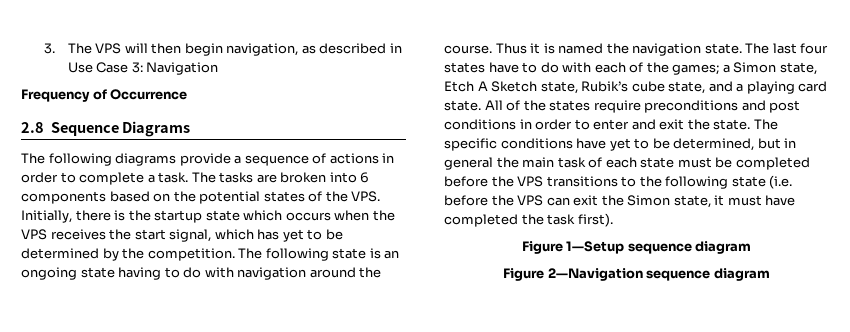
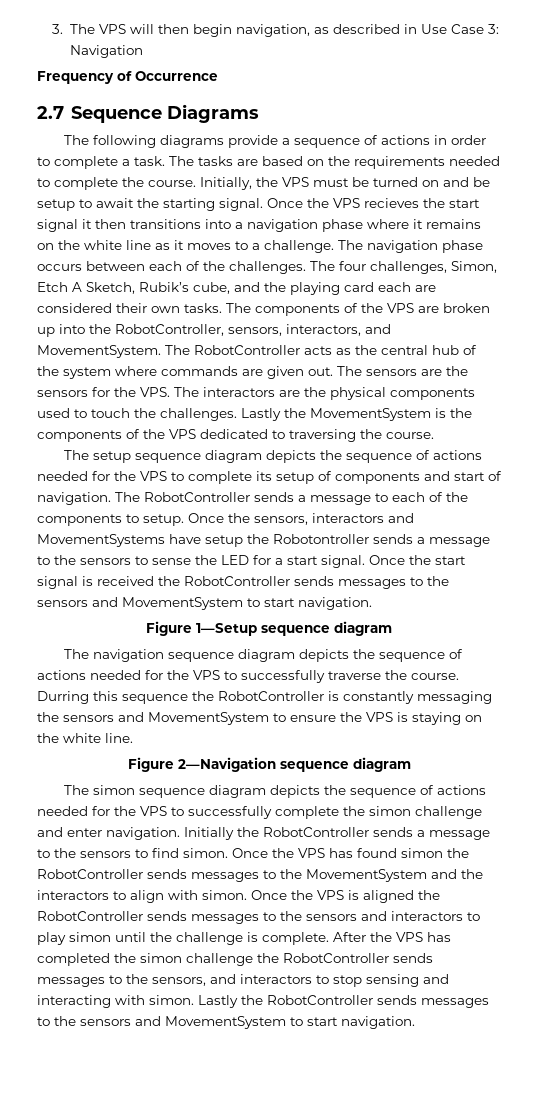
[21,122,44,133] 2.8 -> [37,106,64,119] 2.7
[280,172,370,183] [21,191,381,204] [21,210,395,223] [21,229,343,242] [21,248,400,261] [21,267,382,280] [444,43,829,56] [444,62,817,75] [444,81,828,94] [444,100,801,113] [444,119,778,130] [444,138,797,151] [444,157,810,170] [444,175,793,189] [444,195,796,208] [444,213,613,227] [521,241,752,254] [503,268,770,281] broken into 6 components based on the potential states of the VPS. Initially, there is the startup state which occurs when the VPS receives the start signal, which has yet to be determined by the competition. The following state is an ongoing state having to do with navigation around the course. Thus it is named the navigation state. The last four states have to do with each of the games; a Simon state, Etch A Sketch state, Rubik’s cube state, and a playing card state. All of the states require preconditions and post conditions in order to enter and exit the state. The specific conditions have yet to be determined, but in general the main task of each state must be completed before the VPS transitions to the following state (i.e. before the VPS can exit the Simon state, it must have completed the task first). // Figure 1—Setup sequence diagram // Figure 2—Navigation sequence diagram -> [262,156,500,169] [37,177,490,190] [37,198,480,211] [37,219,481,232] [37,240,483,253] [37,261,497,274] [37,282,436,295] [37,303,490,316] [37,324,391,337] [37,345,477,358] [37,366,468,379] [37,387,475,400] [37,408,472,421] [37,429,434,442] [64,450,483,463] [37,471,502,484] [37,492,468,505] [37,513,414,526] [37,534,490,547] [37,555,466,568] [37,576,449,589] [37,597,372,610] [146,621,392,636] [64,649,464,662] [37,670,459,683] [37,691,492,704] [37,712,482,725] [37,733,133,743] [127,757,411,772] [64,785,487,798] [37,806,482,819] [37,827,490,840] [37,848,469,858] [37,869,483,882] [37,890,440,903] [37,911,480,924] [37,932,451,945] [37,953,433,966] [37,974,449,987] [37,995,489,1008] [37,1016,415,1029] based on the requirements needed to complete the course. Initially, the VPS must be turned on and be setup to await the starting signal. Once the VPS recieves the start signal it then transitions into a navigation phase where it remains on the white line as it moves to a challenge. The navigation phase occurs between each of the challenges. The four challenges, Simon, Etch A Sketch, Rubik’s cube, and the playing card each are considered their own tasks. The components of the VPS are broken up into the RobotController, sensors, interactors, and MovementSystem. The RobotController acts as the central hub of the system where commands are given out. The sensors are the sensors for the VPS. The interactors are the physical components used to touch the challenges. Lastly the MovementSystem is the components of the VPS dedicated to traversing the course. // The setup sequence diagram depicts the sequence of actions needed for the VPS to complete its setup of components and start of navigation. The RobotController sends a message to each of the components to setup. Once the sensors, interactors and MovementSystems have setup the Robotontroller sends a message to the sensors to sense the LED for a start signal. Once the start signal is received the RobotController sends messages to the sensors and MovementSystem to start navigation. // Figure 1—Setup sequence diagram // The navigation sequence diagram depicts the sequence of actions needed for the VPS to successfully traverse the course. Durring this sequence the RobotController is constantly messaging the sensors and MovementSystem to ensure the VPS is staying on the white line. // Figure 2—Navigation sequence diagram // The simon sequence diagram depicts the sequence of actions needed for the VPS to successfully complete the simon challenge and enter navigation. Initially the RobotController sends a message to the sensors to find simon. Once the VPS has found simon the RobotController sends messages to the MovementSystem and the interactors to align with simon. Once the VPS is aligned the RobotController sends messages to the sensors and interactors to play simon until the challenge is complete. After the VPS has completed the simon challenge the RobotController sends messages to the sensors, and interactors to stop sensing and interacting with simon. Lastly the RobotController sends messages to the sensors and MovementSystem to start navigation.

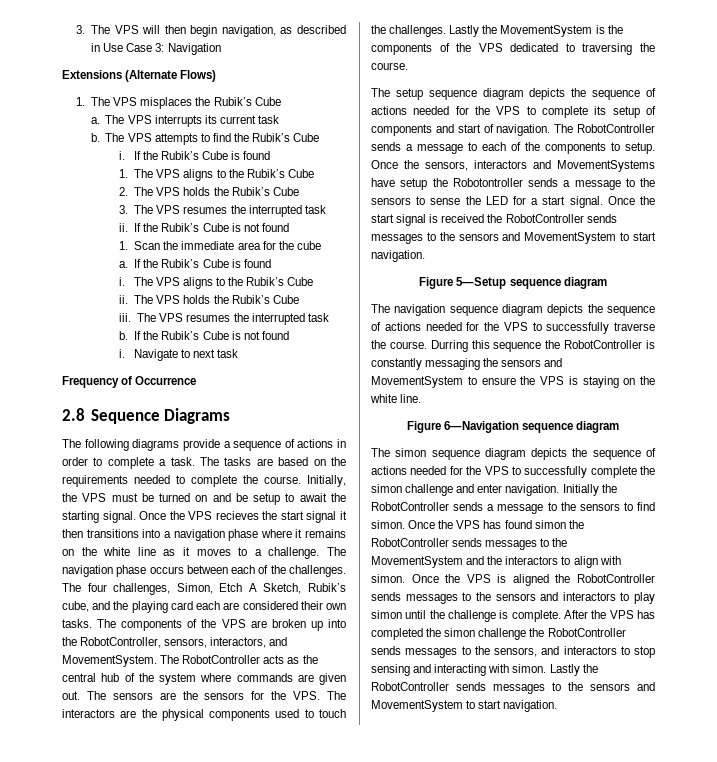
(143, 51) none -> [62,70,217,82] [76,97,281,109] [90,115,280,127] [90,133,320,145] [119,151,271,160] [119,169,314,181] [119,187,299,196] [119,205,326,217] [119,223,289,232] [119,241,321,250] [119,259,271,268] [119,277,314,289] [119,295,299,304] [119,313,329,325] [119,331,289,340] [119,349,239,361] // Extensions (Alternate Flows) // 1. The VPS misplaces the Rubik’s Cube // a. The VPS interrupts its current task // b. The VPS attempts to find the Rubik’s Cube // i. If the Rubik’s Cube is found // 1. The VPS aligns to the Rubik’s Cube // 2. The VPS holds the Rubik’s Cube // 3. The VPS resumes the interrupted task // ii. If the Rubik’s Cube is not found // 1. Scan the immediate area for the cube // a. If the Rubik’s Cube is found // i. The VPS aligns to the Rubik’s Cube // ii. The VPS holds the Rubik’s Cube // iii. The VPS resumes the interrupted task // b. If the Rubik’s Cube is not found // i. Navigate to next task
[37,106,64,119] 2.7 -> [62,408,85,421] 2.8
[196,623,257,636] 1—Setup -> [456,277,507,289] 5—Setup
[177,757,276,772] 2—Navigation -> [443,421,519,433] 6—Navigation

